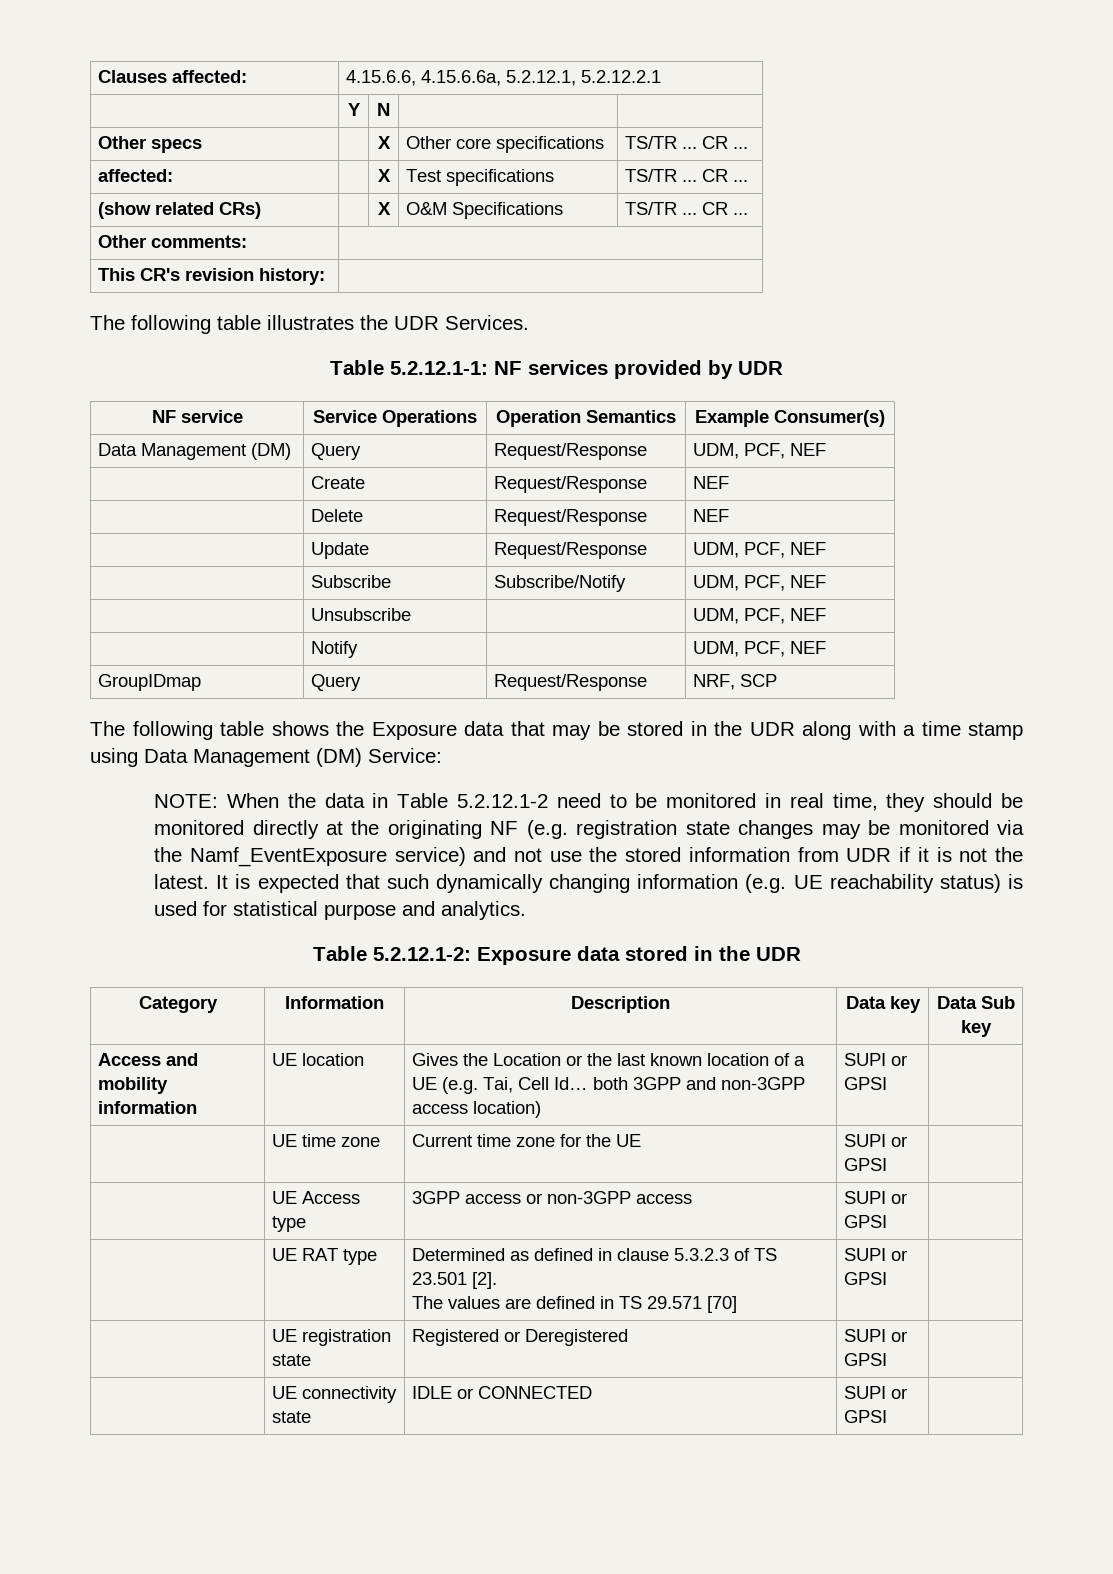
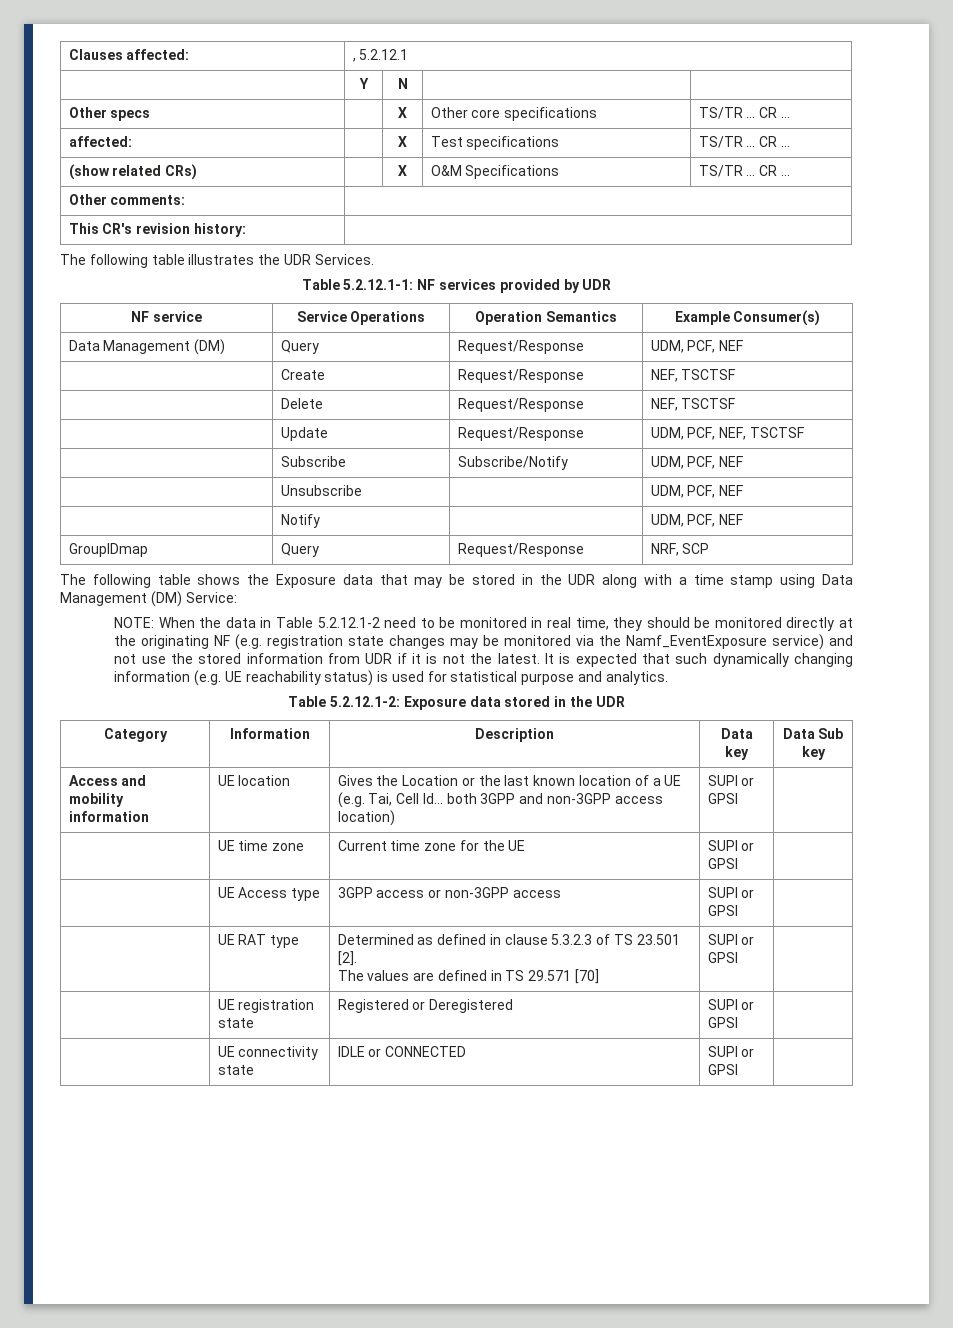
[346,70,662,86] 4.15.6.6, 4.15.6.6a, 5.2.12.1, 5.2.12.2.1 -> [352,49,409,62] , 5.2.12.1
[693,476,730,489] NEF -> [650,369,736,382] NEF, TSCTSF
[693,509,730,522] NEF -> [650,398,736,411] NEF, TSCTSF
[790,542,827,555] NEF -> [719,427,804,440] NEF, TSCTSF

